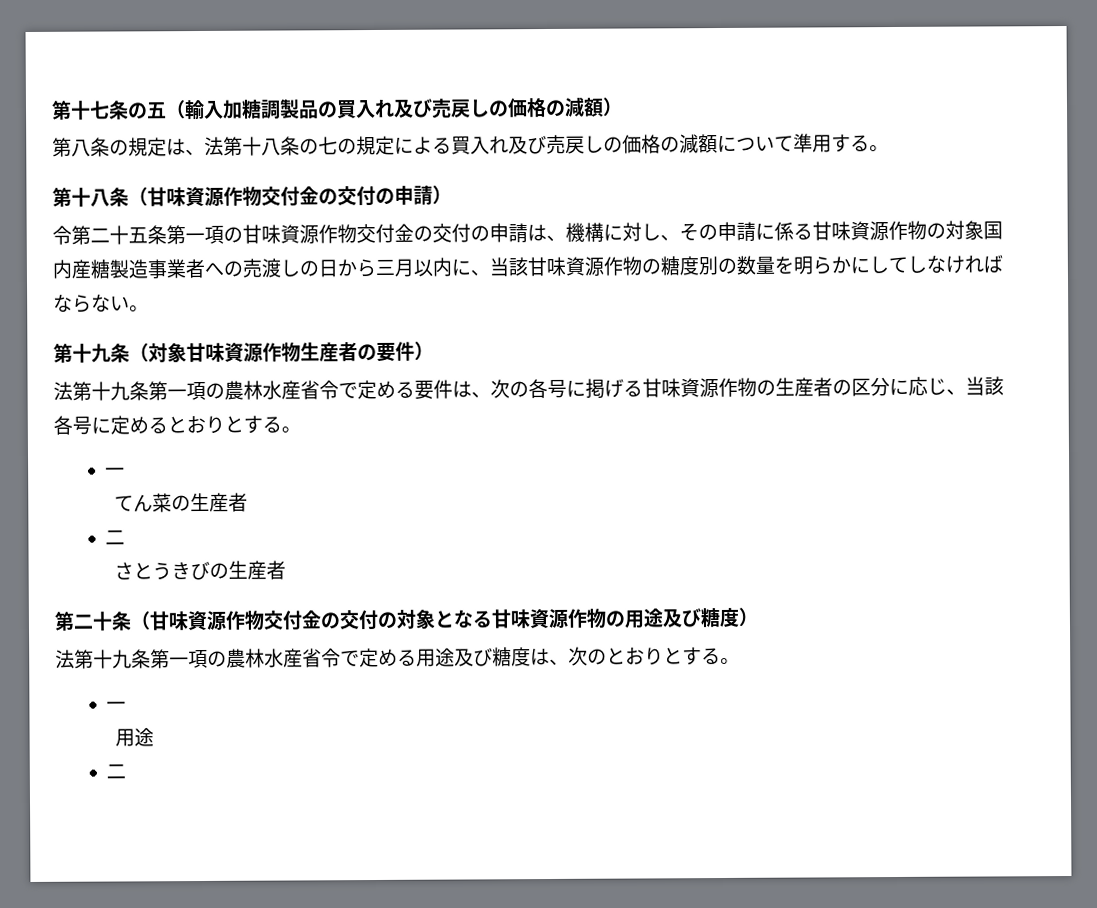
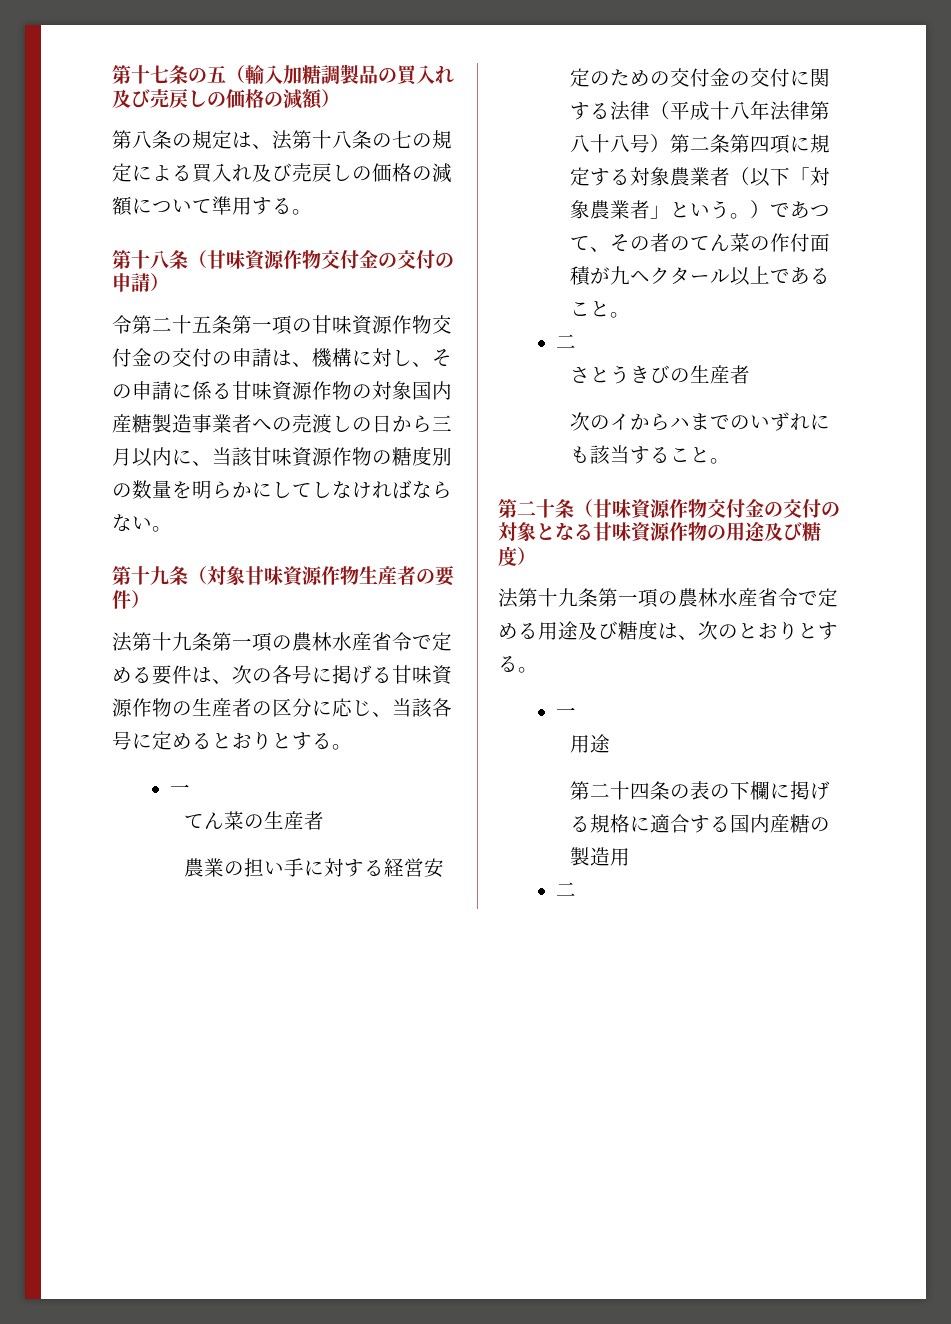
(249, 502) none -> [184,858,445,878] [570,68,831,87] [570,101,831,121] [570,134,831,154] [570,167,831,187] [570,200,831,219] [570,233,831,252] [570,266,831,286] [570,301,631,318] // 農業の担い手に対する経営安定のための交付金の交付に関する法律（平成十八年法律第八十八号）第二条第四項に規定する対象農業者（以下「対象農業者」という。）であつて、その者のてん菜の作付面積が九ヘクタール以上であること。
(287, 570) none -> [570,412,831,431] [570,445,731,465] // 次のイからハまでのいずれにも該当すること。
(155, 737) none -> [570,781,831,800] [570,814,831,833] [570,847,631,866] // 第二十四条の表の下欄に掲げる規格に適合する国内産糖の製造用

